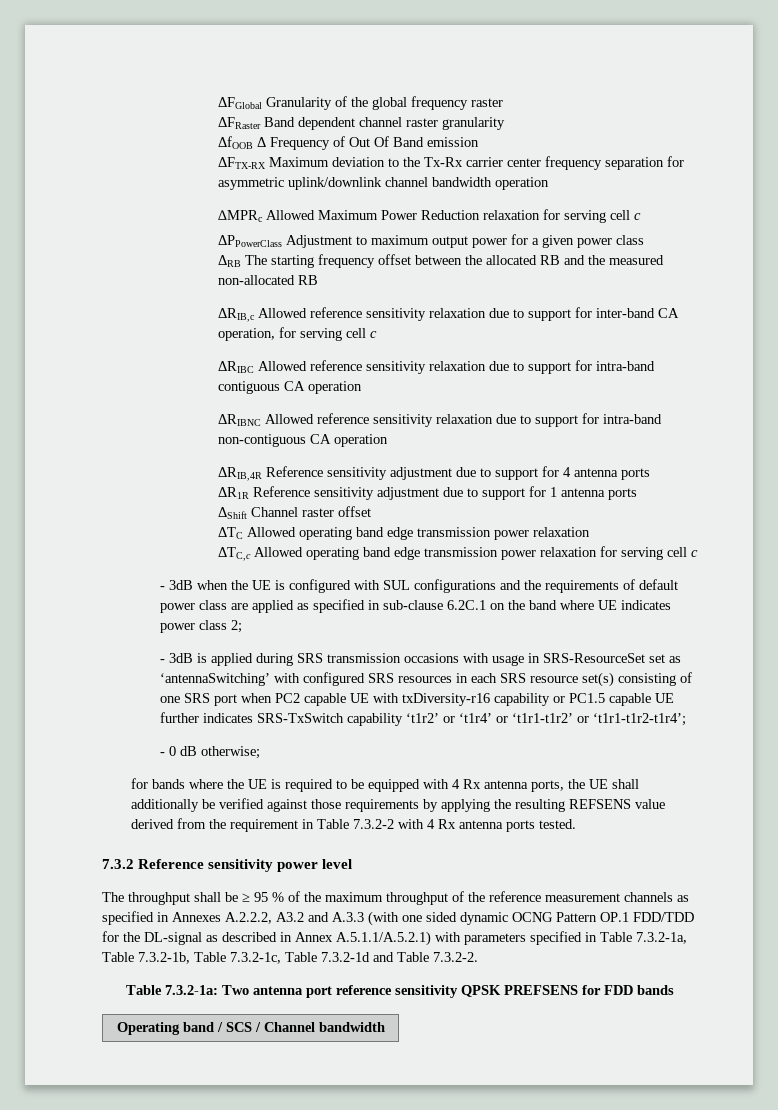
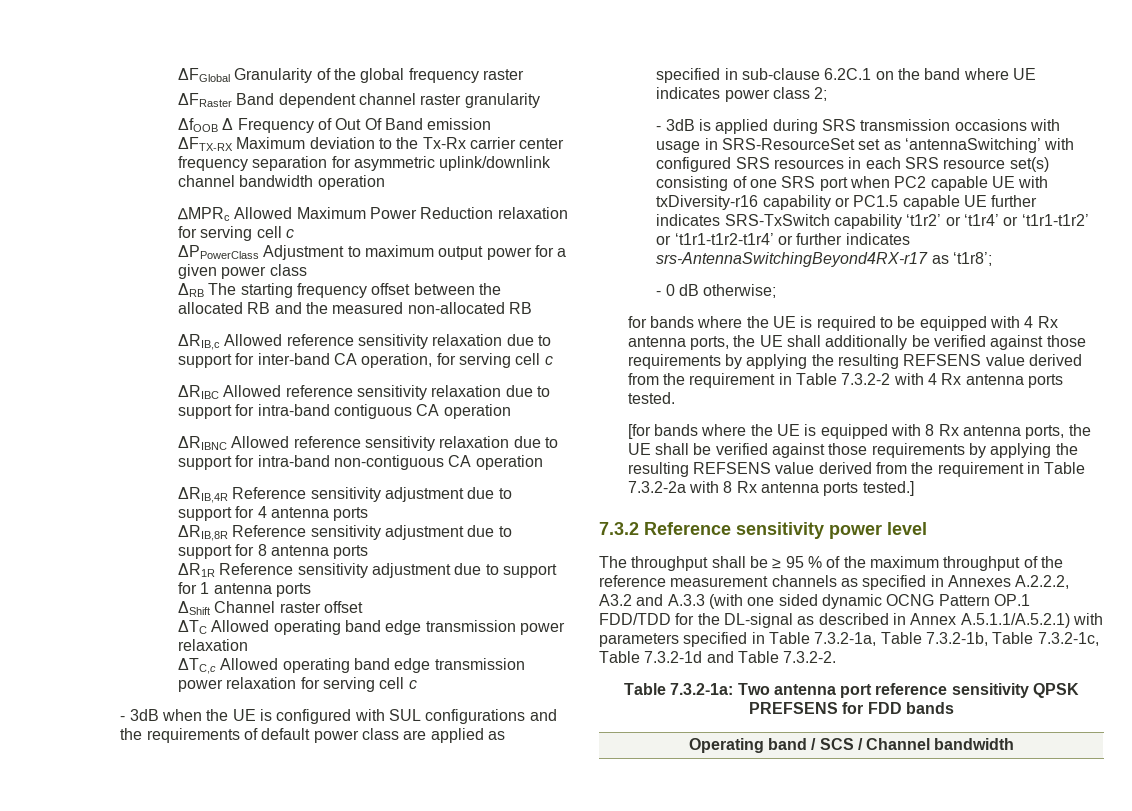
(650, 474) none -> [177,525,512,541] [177,544,369,559] // ΔRIB,8R Reference sensitivity adjustment due to support for 8 antenna ports
[592,713,686,726] ‘t1r1-t1r2-t1r4’; -> [674,233,910,245] [656,252,993,267] ‘t1r1-t1r2-t1r4’ or further indicates srs-AntennaSwitchingBeyond4RX-r17 as ‘t1r8’;
(576, 824) none -> [627,424,1091,439] [627,443,1078,458] [627,462,1086,477] [627,481,914,496] // [for bands where the UE is equipped with 8 Rx antenna ports, the UE shall be verified against those requirements by applying the resulting REFSENS value derived from the requirement in Table 7.3.2-2a with 8 Rx antenna ports tested.]

